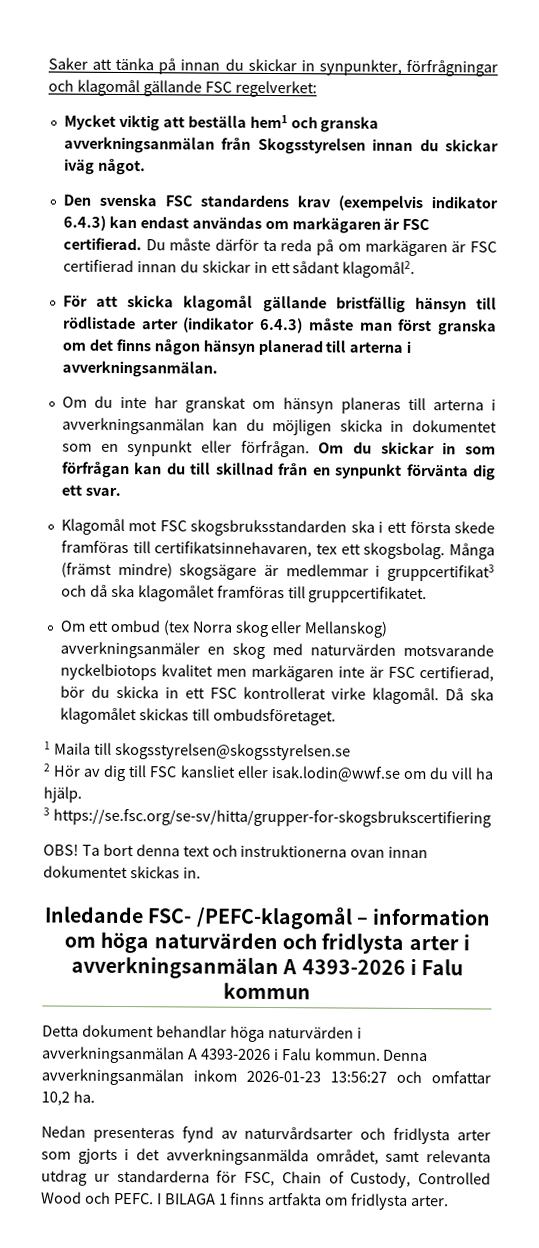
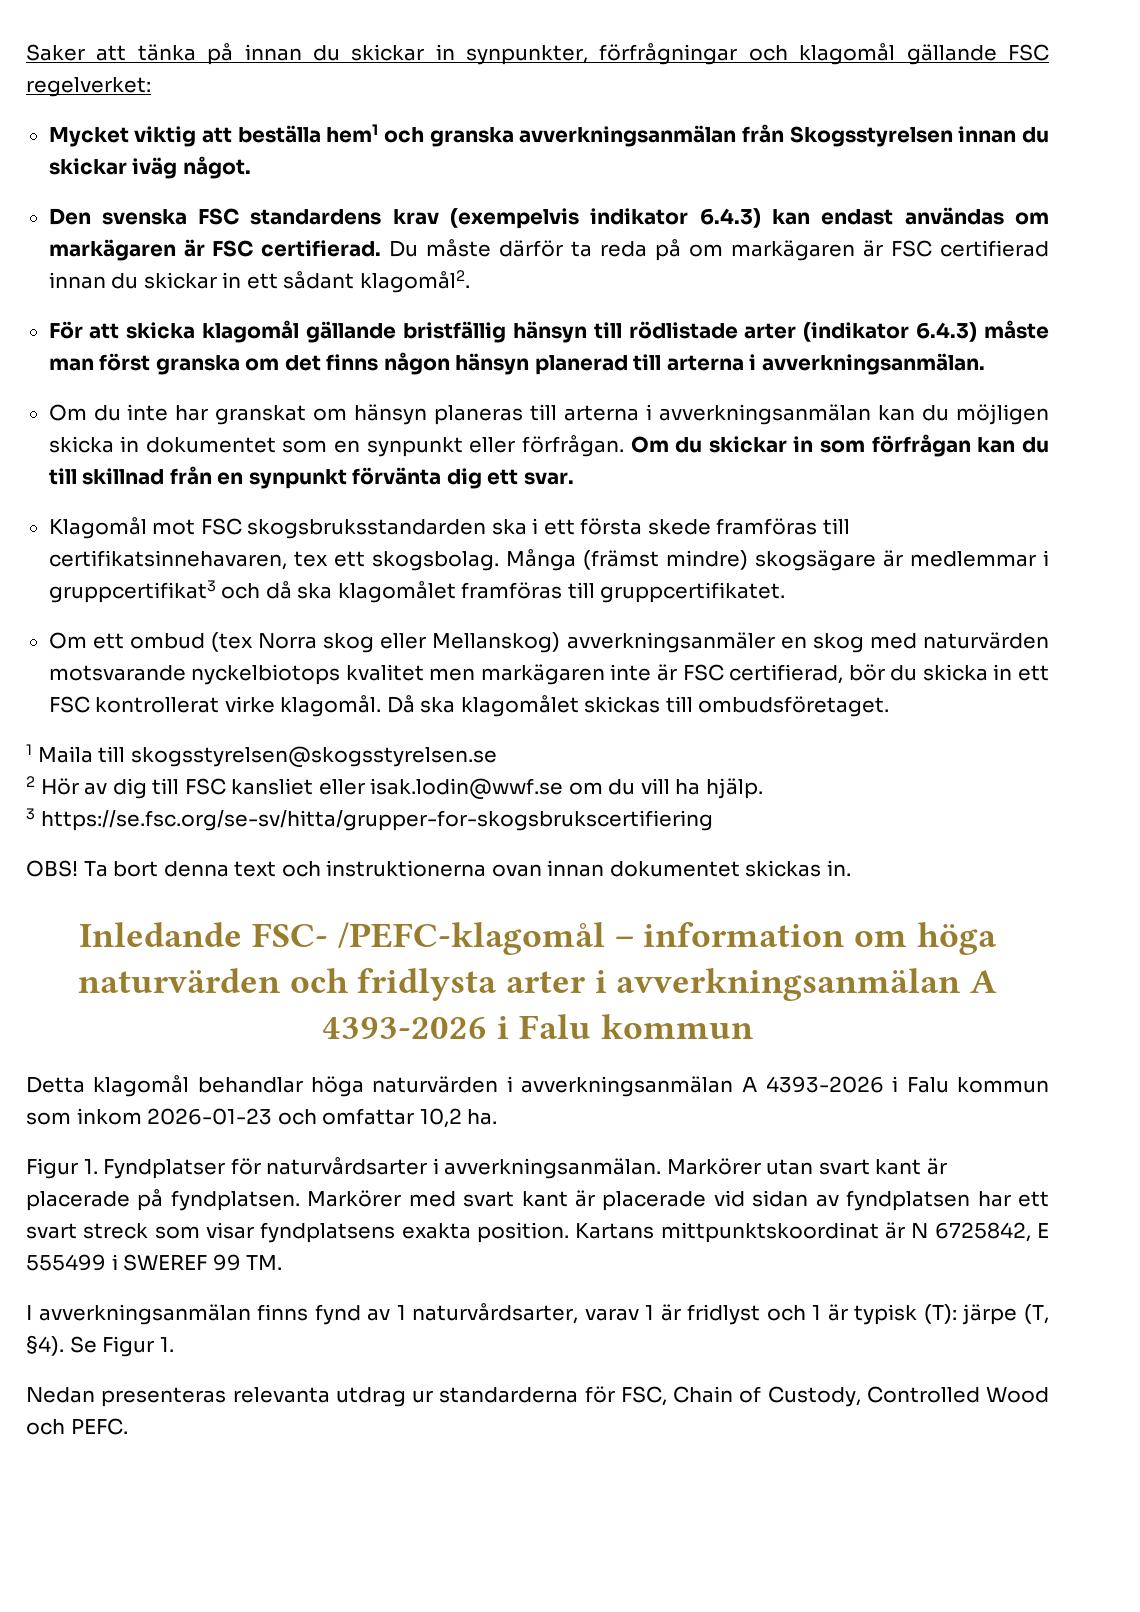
[81,1024,154,1038] dokument -> [93,1075,190,1097] klagomål
[314,1048,429,1062] [41,1068,184,1086] kommun. Denna avverkningsanmälan -> [957,1077,1049,1093] [26,1112,71,1125] kommun som
[330,1071,387,1083] 13:56:27 -> (273, 1116) none
[41,1125,491,1145] [41,1148,421,1166] Nedan presenteras fynd av naturvårdsarter och fridlysta arter som gjorts i det avverkningsanmälda området, samt -> [26,1157,947,1179] [26,1189,1050,1211] [26,1222,1050,1243] [26,1254,283,1271] [26,1303,1049,1325] [26,1335,174,1357] [26,1387,227,1407] Figur 1. Fyndplatser för naturvårdsarter i avverkningsanmälan. Markörer utan svart kant är placerade på fyndplatsen. Markörer med svart kant är placerade vid sidan av fyndplatsen har ett svart streck som visar fyndplatsens exakta position. Kartans mittpunktskoordinat är N 6725842, E 555499 i SWEREF 99 TM. // I avverkningsanmälan finns fynd av 1 naturvårdsarter, varav 1 är fridlyst och 1 är typisk (T): järpe (T, §4). Se Figur 1. // Nedan presenteras
[156,1192,450,1210] I BILAGA 1 finns artfakta om fridlysta arter. -> (128, 1426) none

